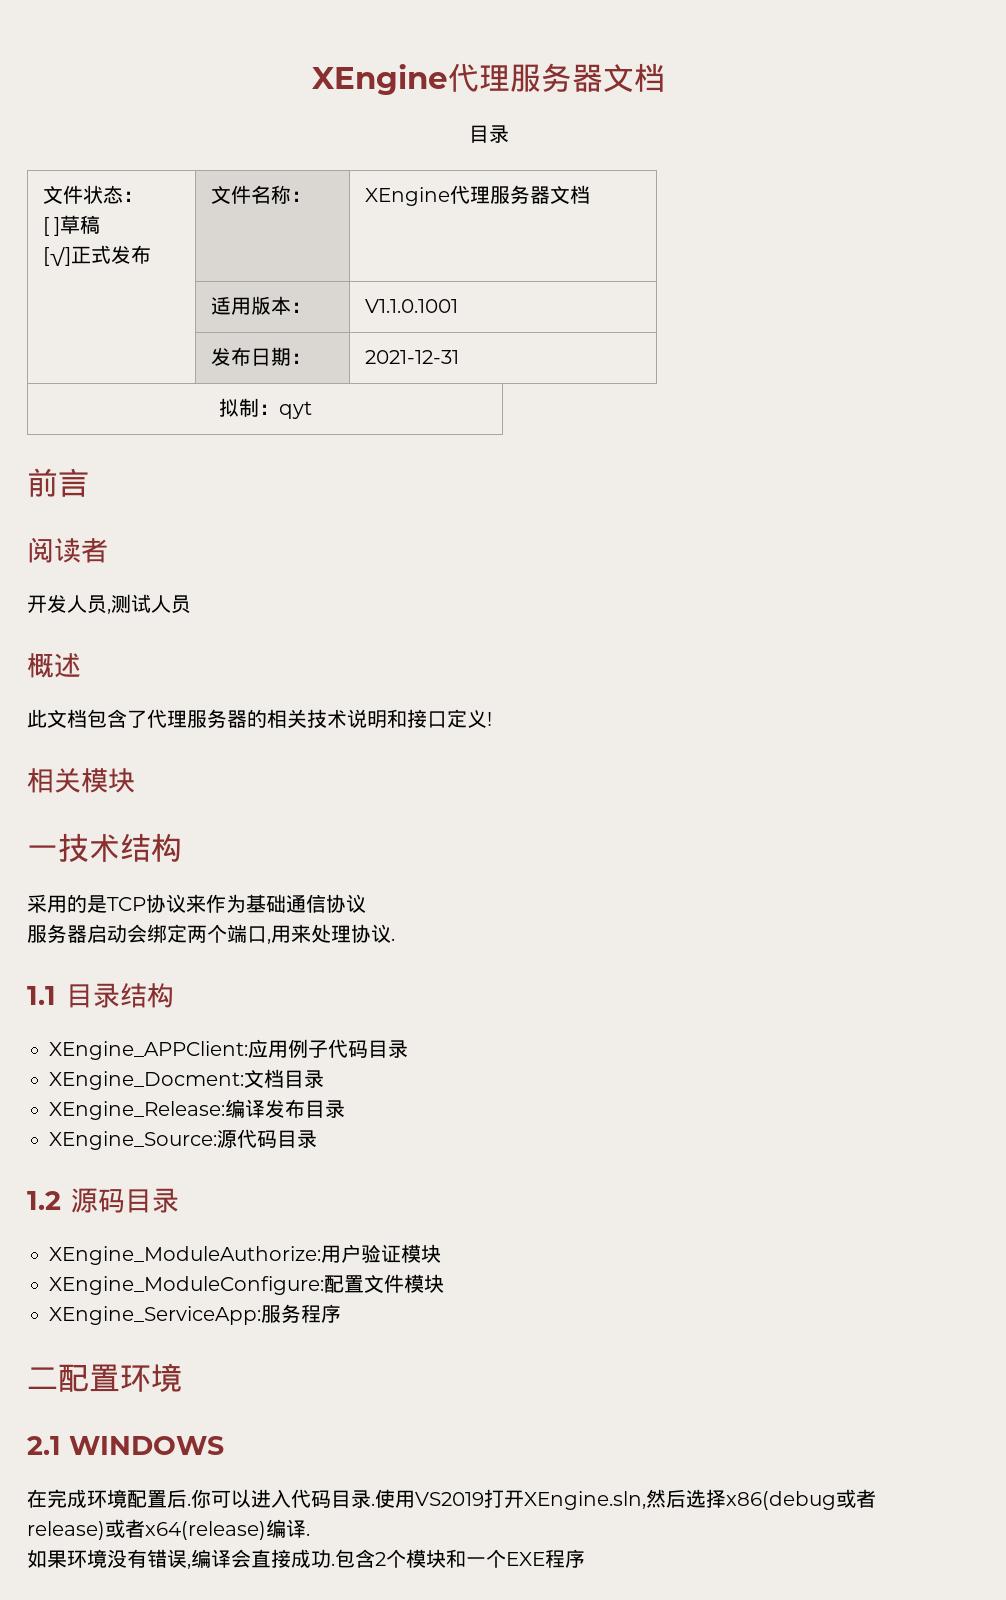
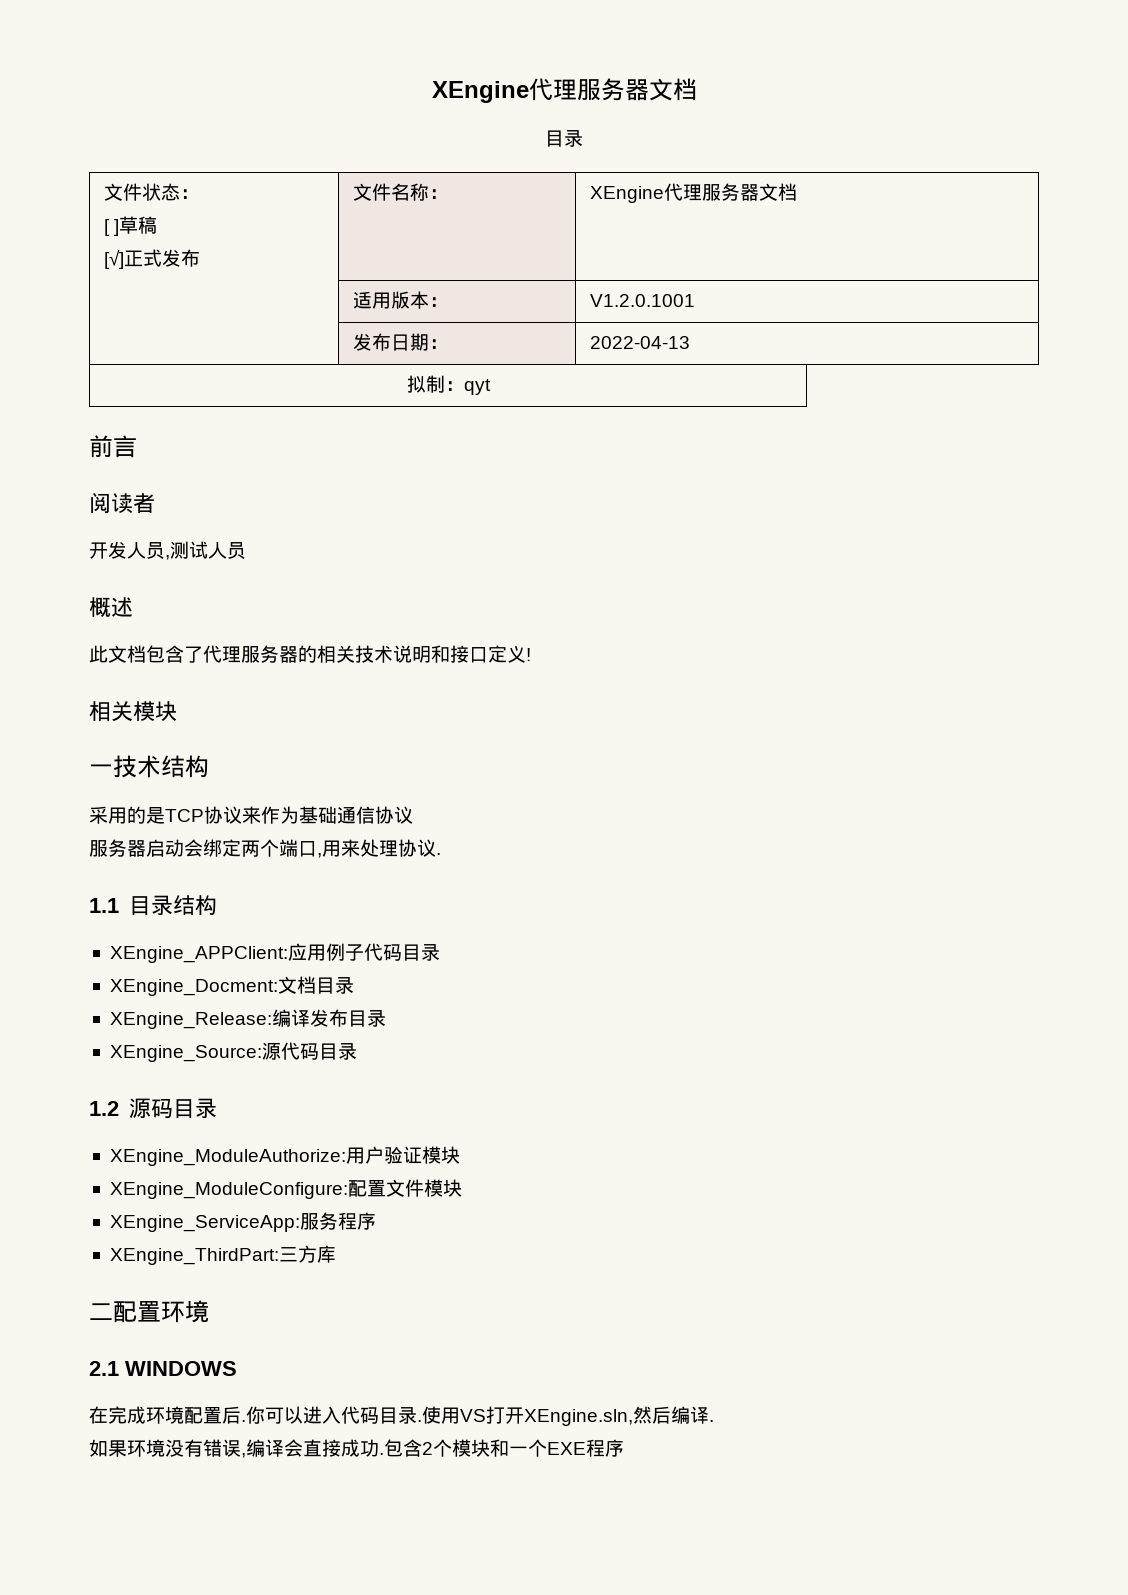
[364,299,458,313] V1.1.0.1001 -> [590,294,696,307] V1.2.0.1001
[364,350,459,364] 2021-12-31 -> [590,336,691,349] 2022-04-13
(341, 1313) none -> [109,1245,336,1265] // XEngine_ThirdPart:三方库
[415,1492,484,1506] VS2019 -> [460,1409,486,1422] VS
[686,1489,876,1510] [27,1519,266,1540] 选择x86(debug或者release)或者x64(release) -> (671, 1415) none

